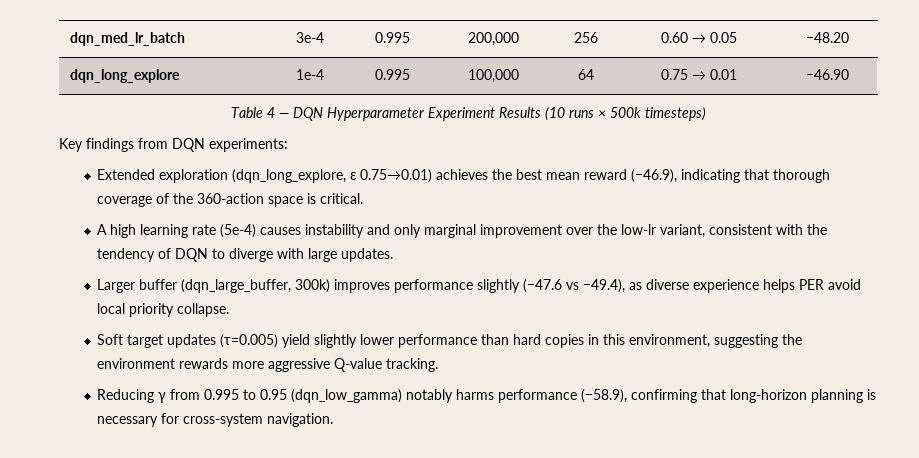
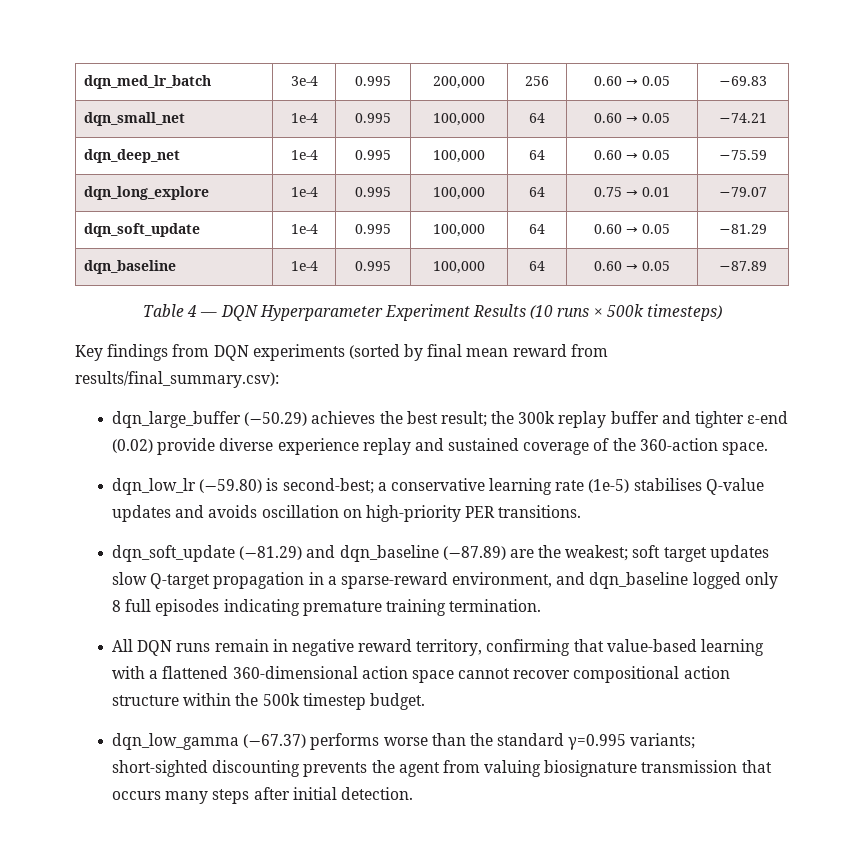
[805,32,849,43] −48.20 -> [719,76,767,86] [84,112,186,126] [290,113,318,123] [355,113,391,123] [433,113,485,126] [529,113,545,123] [594,113,670,123] [719,113,767,123] [84,149,181,163] [290,150,318,160] [355,150,391,160] [433,150,485,163] [529,150,545,160] [594,150,670,160] [719,150,767,160] −69.83 // dqn_small_net | 1e-4 | 0.995 | 100,000 | 64 | 0.60 → 0.05 | −74.21 // dqn_deep_net | 1e-4 | 0.995 | 100,000 | 64 | 0.60 → 0.05 | −75.59
[805,69,849,80] −46.90 -> [719,187,767,197] [84,223,201,237] [290,224,318,234] [355,224,391,234] [433,224,485,237] [529,224,545,234] [594,224,670,234] [719,224,767,234] [84,260,177,274] [290,261,318,271] [355,261,391,271] [433,261,485,274] [529,261,545,271] [594,261,670,271] [719,261,767,271] −79.07 // dqn_soft_update | 1e-4 | 0.995 | 100,000 | 64 | 0.60 → 0.05 | −81.29 // dqn_baseline | 1e-4 | 0.995 | 100,000 | 64 | 0.60 → 0.05 | −87.89
[209,138,288,152] [97,169,831,183] [97,193,364,207] [97,224,828,238] [97,248,394,262] [97,279,862,293] [97,303,230,317] [97,334,803,348] [97,358,439,372] [97,389,877,403] [97,413,334,427] experiments: // Extended exploration (dqn_long_explore, ε 0.75→0.01) achieves the best mean reward (−46.9), indicating that thorough coverage of the 360-action space is critical. // A high learning rate (5e-4) causes instability and only marginal improvement over the low-lr variant, consistent with the tendency of DQN to diverge with large updates. // Larger buffer (dqn_large_buffer, 300k) improves performance slightly (−47.6 vs −49.4), as diverse experience helps PER avoid local priority collapse. // Soft target updates (τ=0.005) yield slightly lower performance than hard copies in this environment, suggesting the environment rewards more aggressive Q-value tracking. // Reducing γ from 0.995 to 0.95 (dqn_low_gamma) notably harms performance (−58.9), confirming that long-horizon planning is necessary for cross-system navigation. -> [252,344,608,361] [75,371,279,388] [111,411,789,428] [111,438,769,455] [111,478,764,495] [111,505,582,522] [111,545,769,562] [111,572,778,589] [111,599,542,616] [111,639,765,656] [111,666,730,683] [111,693,425,710] [111,733,696,750] [111,760,772,777] [111,787,413,804] experiments (sorted by final mean reward from results/final_summary.csv): // dqn_large_buffer (−50.29) achieves the best result; the 300k replay buffer and tighter ε-end (0.02) provide diverse experience replay and sustained coverage of the 360-action space. // dqn_low_lr (−59.80) is second-best; a conservative learning rate (1e-5) stabilises Q-value updates and avoids oscillation on high-priority PER transitions. // dqn_soft_update (−81.29) and dqn_baseline (−87.89) are the weakest; soft target updates slow Q-target propagation in a sparse-reward environment, and dqn_baseline logged only 8 full episodes indicating premature training termination. // All DQN runs remain in negative reward territory, confirming that value-based learning with a flattened 360-dimensional action space cannot recover compositional action structure within the 500k timestep budget. // dqn_low_gamma (−67.37) performs worse than the standard γ=0.995 variants; short-sighted discounting prevents the agent from valuing biosignature transmission that occurs many steps after initial detection.

